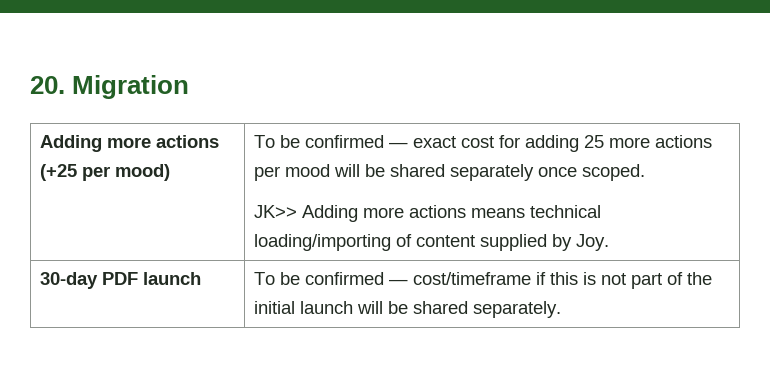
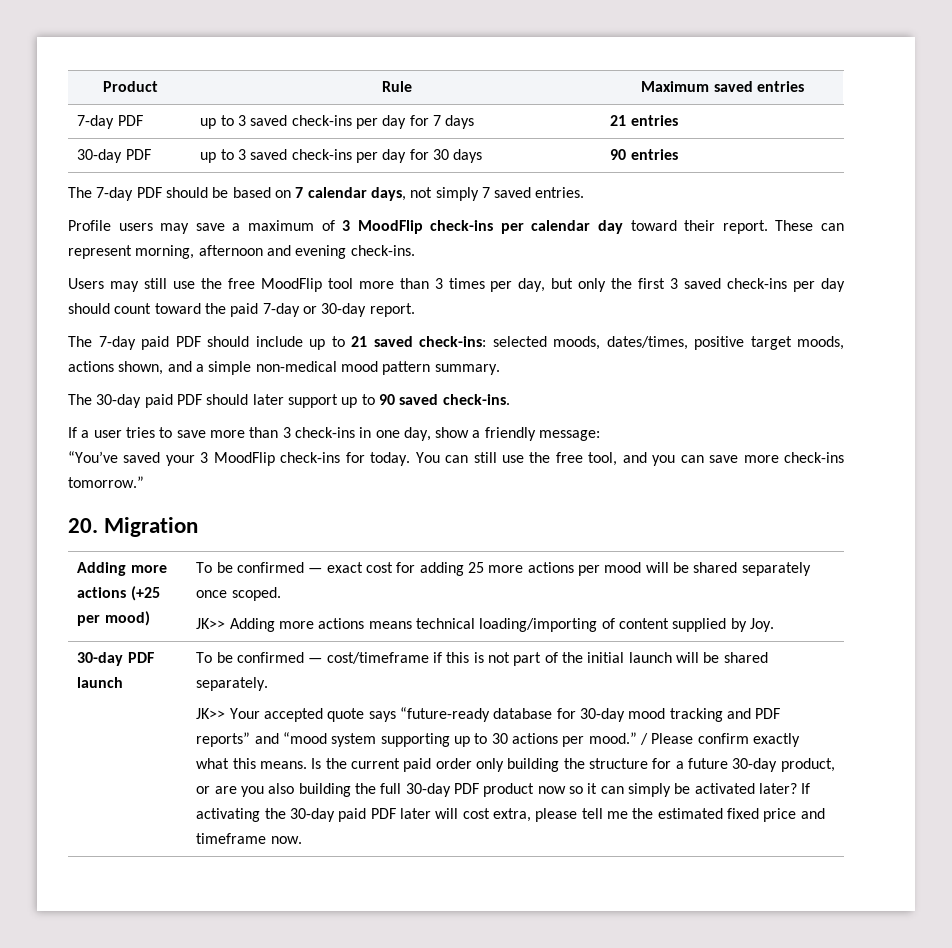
(30, 85) none -> [102,81,158,92] [381,81,412,92] [641,81,804,92] [77,115,143,129] [200,115,475,129] [610,115,678,126] [77,149,151,163] [200,149,483,163] [610,149,678,160] [68,187,585,201] [68,220,845,234] [68,245,415,259] [68,278,846,292] [68,303,415,317] [68,336,844,350] [68,361,500,375] [68,394,510,408] [68,427,601,441] [68,451,845,466] [68,476,144,488] Product | Rule | Maximum saved entries // 7-day PDF | up to 3 saved check-ins per day for 7 days | 21 entries // 30-day PDF | up to 3 saved check-ins per day for 30 days | 90 entries // The 7-day PDF should be based on 7 calendar days, not simply 7 saved entries. // Profile users may save a maximum of 3 MoodFlip check-ins per calendar day toward their report. These can represent morning, afternoon and evening check-ins. // Users may still use the free MoodFlip tool more than 3 times per day, but only the first 3 saved check-ins per day should count toward the paid 7-day or 30-day report. // The 7-day paid PDF should include up to 21 saved check-ins: selected moods, dates/times, positive target moods, actions shown, and a simple non-medical mood pattern summary. // The 30-day paid PDF should later support up to 90 saved check-ins. // If a user tries to save more than 3 check-ins in one day, show a friendly message: // “You’ve saved your 3 MoodFlip check-ins for today. You can still use the free tool, and you can save more check-ins tomorrow.” //
(561, 309) none -> [196,707,781,722] [196,732,800,747] [196,758,835,772] [196,783,811,797] [196,808,825,822] [196,833,302,844] // JK>> Your accepted quote says “future-ready database for 30-day mood tracking and PDF reports” and “mood system supporting up to 30 actions per mood.” / Please confirm exactly what this means. Is the current paid order only building the structure for a future 30-day product, or are you also building the full 30-day PDF product now so it can simply be activated later? If activating the 30-day paid PDF later will cost extra, please tell me the estimated fixed price and timeframe now.

